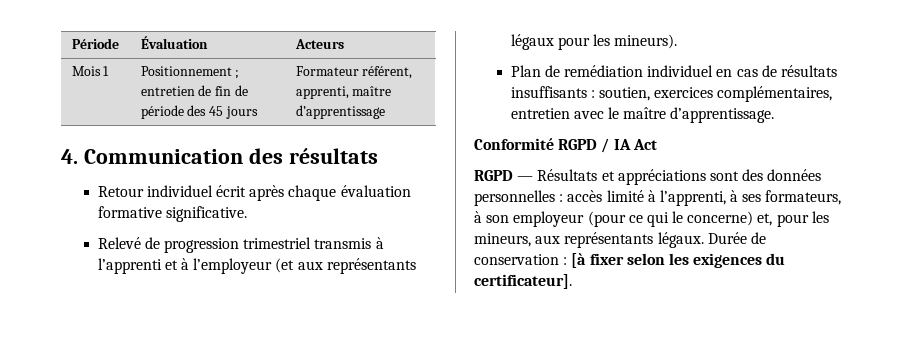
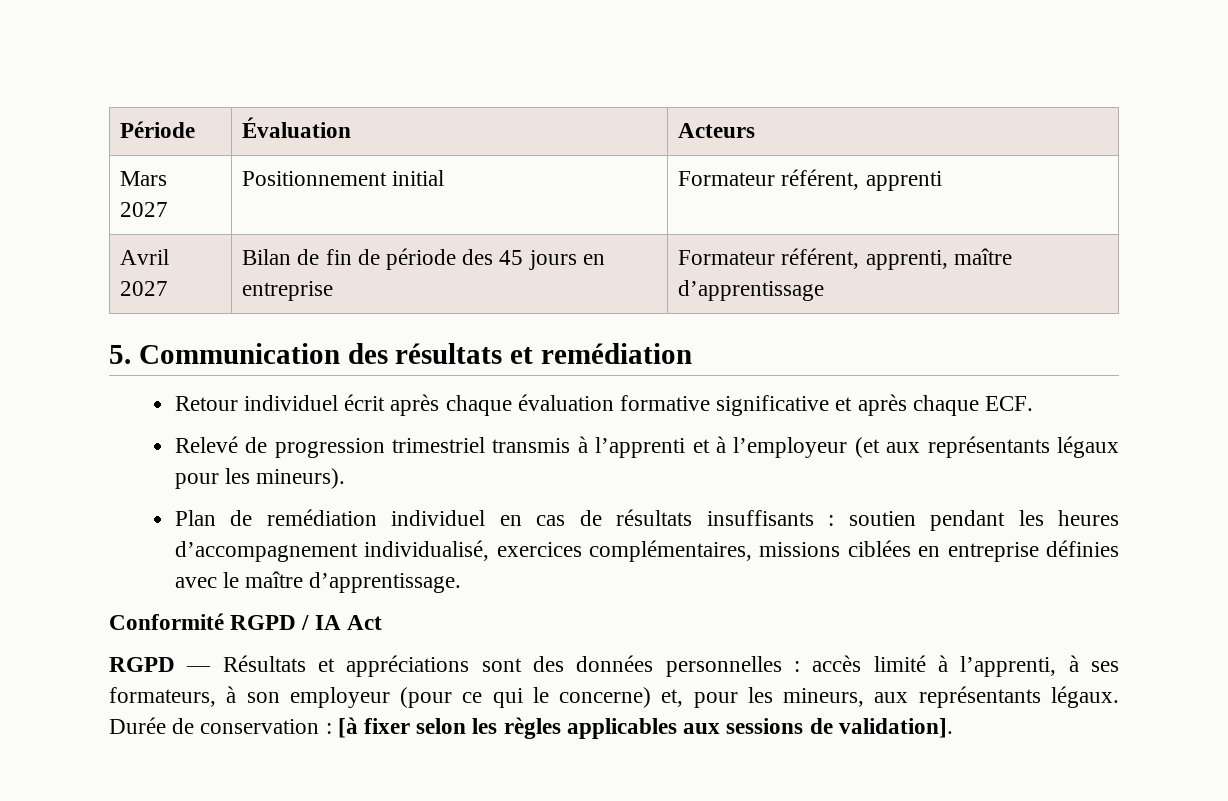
[71,66,110,76] Mois 1 -> [120,171,168,186] [120,202,169,217] Mars 2027
[235,70,240,79] [140,86,195,96] ; entretien -> [392,170,445,186] [678,169,942,191] [120,249,170,265] [120,281,169,296] [242,249,292,265] initial | Formateur référent, apprenti // Avril 2027 | Bilan
(258, 112) none -> [582,254,605,265] [242,281,334,301] en entreprise
[61,149,78,164] 4. -> [109,345,131,364] 5.
(378, 156) none -> [510,343,693,364] et remédiation
[165,206,247,222] significative. -> [716,394,1034,416] significative et après chaque ECF.
[599,86,833,102] [510,108,570,119] soutien, exercices complémentaires, entretien -> [848,510,1119,531] [174,540,1119,562] soutien pendant les heures d’accompagnement individualisé, exercices complémentaires, missions ciblées en entreprise définies
[693,253,786,268] [474,274,572,289] exigences du certificateur]. -> [503,717,953,739] règles applicables aux sessions de validation].

